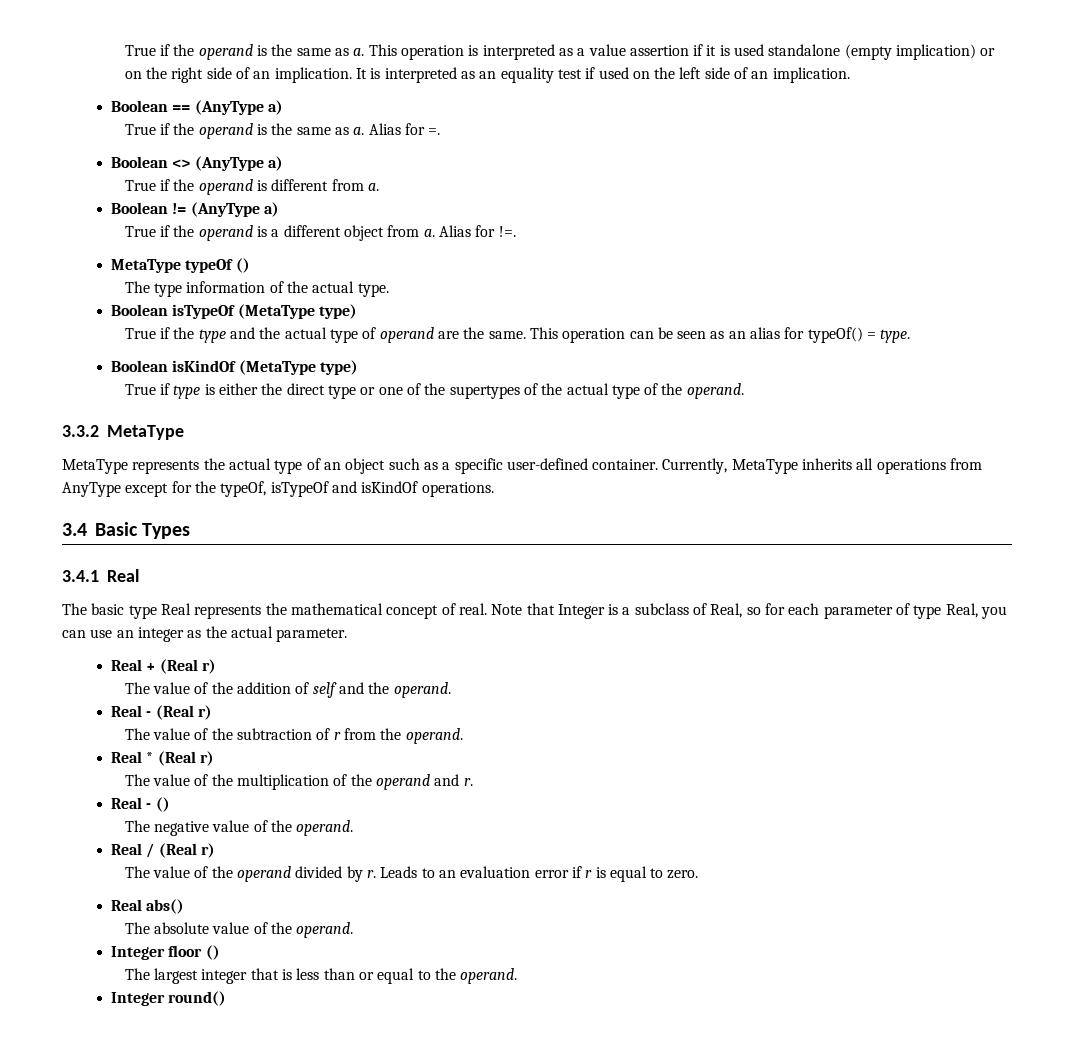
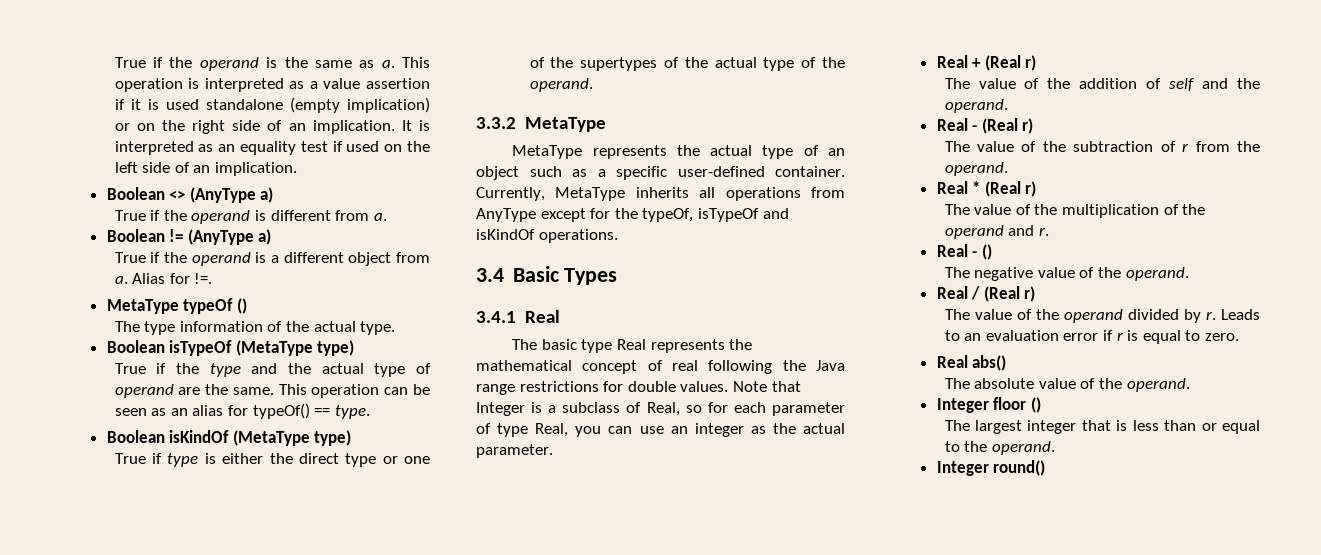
[110,100,283,115] [124,123,441,139] // Boolean == (AnyType a) // True if the operand is the same as a. Alias for =. -> (297, 169) none
[867,332,877,339] = -> [314,408,331,416] ==
[458,603,487,615] real. -> [672,360,845,374] [476,381,729,395] real following the Java range restrictions for double values.

